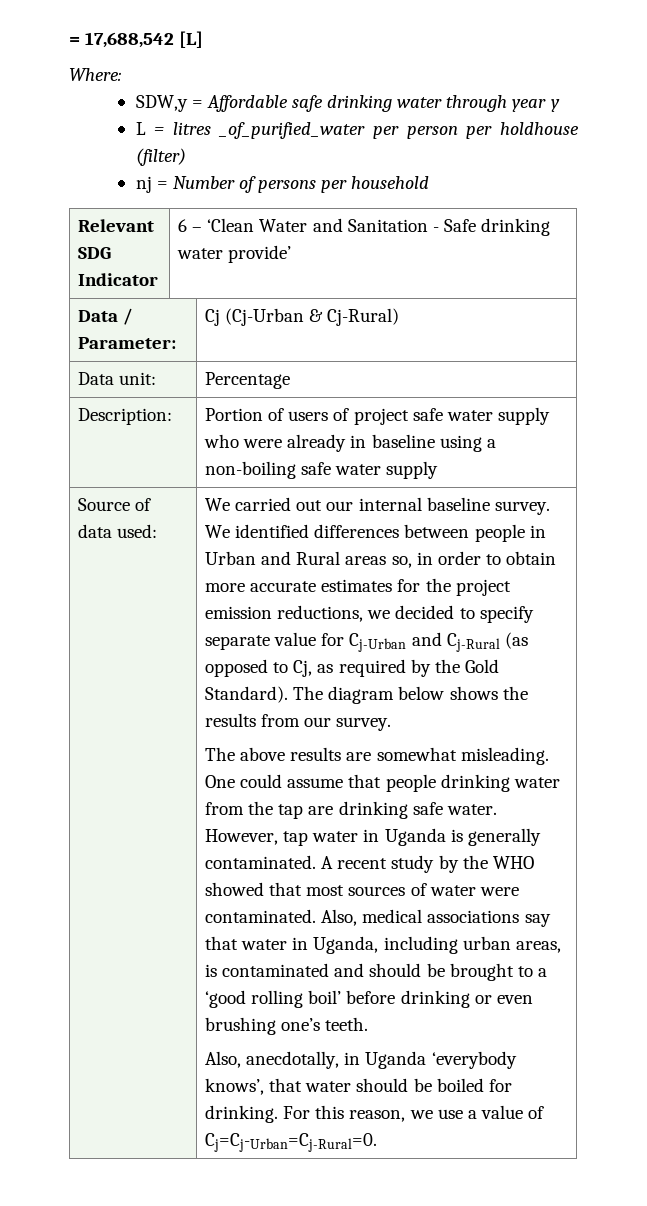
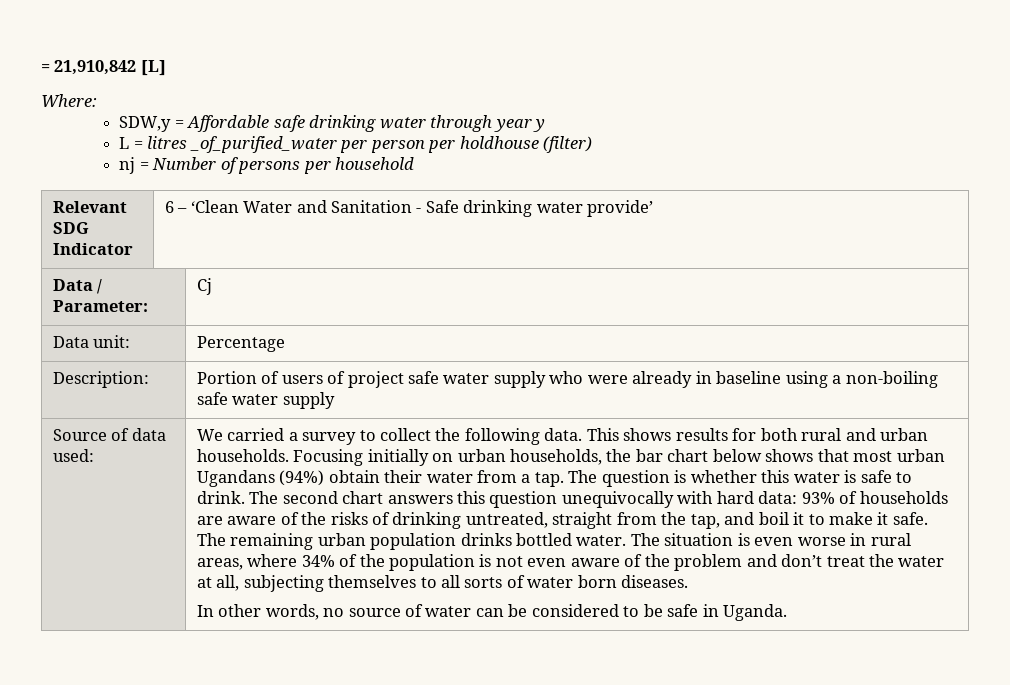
[69,32,175,48] = 17,688,542 -> [41,60,137,75] = 21,910,842
[225,308,400,326] (Cj-Urban & Cj-Rural) -> (212, 286) none
[296,497,550,515] [205,524,546,542] [205,551,557,568] [205,578,511,596] [205,605,534,623] [205,632,528,652] [205,659,499,677] [205,686,528,704] [205,713,392,731] [205,747,549,765] [205,774,560,792] [205,801,497,819] [205,828,541,846] [205,855,534,873] [205,882,519,896] [205,909,551,927] [205,936,561,954] [205,963,547,981] [205,990,533,1008] [205,1017,369,1035] [205,1051,517,1069] [205,1078,512,1095] [205,1105,545,1123] [205,1133,378,1152] out our internal baseline survey. We identified differences between people in Urban and Rural areas so, in order to obtain more accurate estimates for the project emission reductions, we decided to specify separate value for Cj-Urban and Cj-Rural (as opposed to Cj, as required by the Gold Standard). The diagram below shows the results from our survey. // The above results are somewhat misleading. One could assume that people drinking water from the tap are drinking safe water. However, tap water in Uganda is generally contaminated. A recent study by the WHO showed that most sources of water were contaminated. Also, medical associations say that water in Uganda, including urban areas, is contaminated and should be brought to a ‘good rolling boil’ before drinking or even brushing one’s teeth. // Also, anecdotally, in Uganda ‘everybody knows’, that water should be boiled for drinking. For this reason, we use a value of Cj=Cj-Urban=Cj-Rural=0. -> [288,428,928,445] [196,449,945,466] [196,470,912,487] [196,491,948,508] [196,512,928,529] [196,533,911,550] [196,554,945,571] [196,575,689,592] [196,604,788,621] a survey to collect the following data. This shows results for both rural and urban households. Focusing initially on urban households, the bar chart below shows that most urban Ugandans (94%) obtain their water from a tap. The question is whether this water is safe to drink. The second chart answers this question unequivocally with hard data: 93% of households are aware of the risks of drinking untreated, straight from the tap, and boil it to make it safe. The remaining urban population drinks bottled water. The situation is even worse in rural areas, where 34% of the population is not even aware of the problem and don’t treat the water at all, subjecting themselves to all sorts of water born diseases. // In other words, no source of water can be considered to be safe in Uganda.

